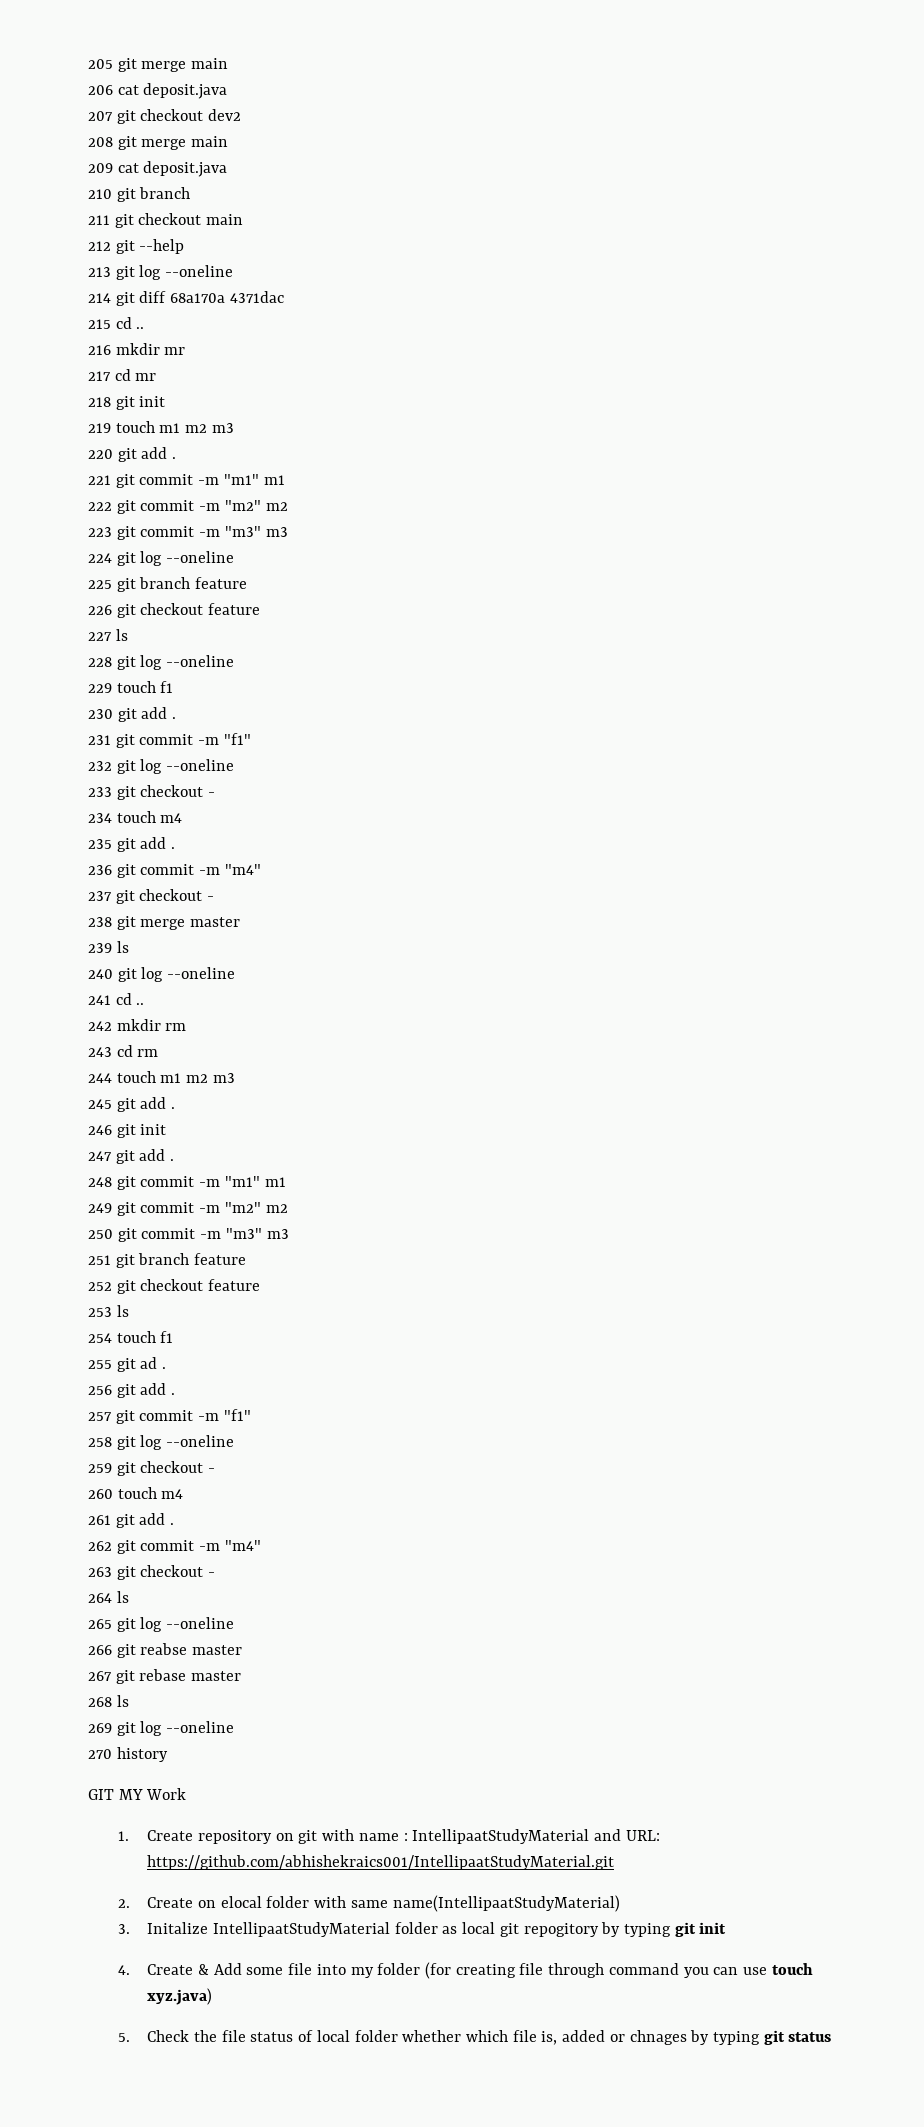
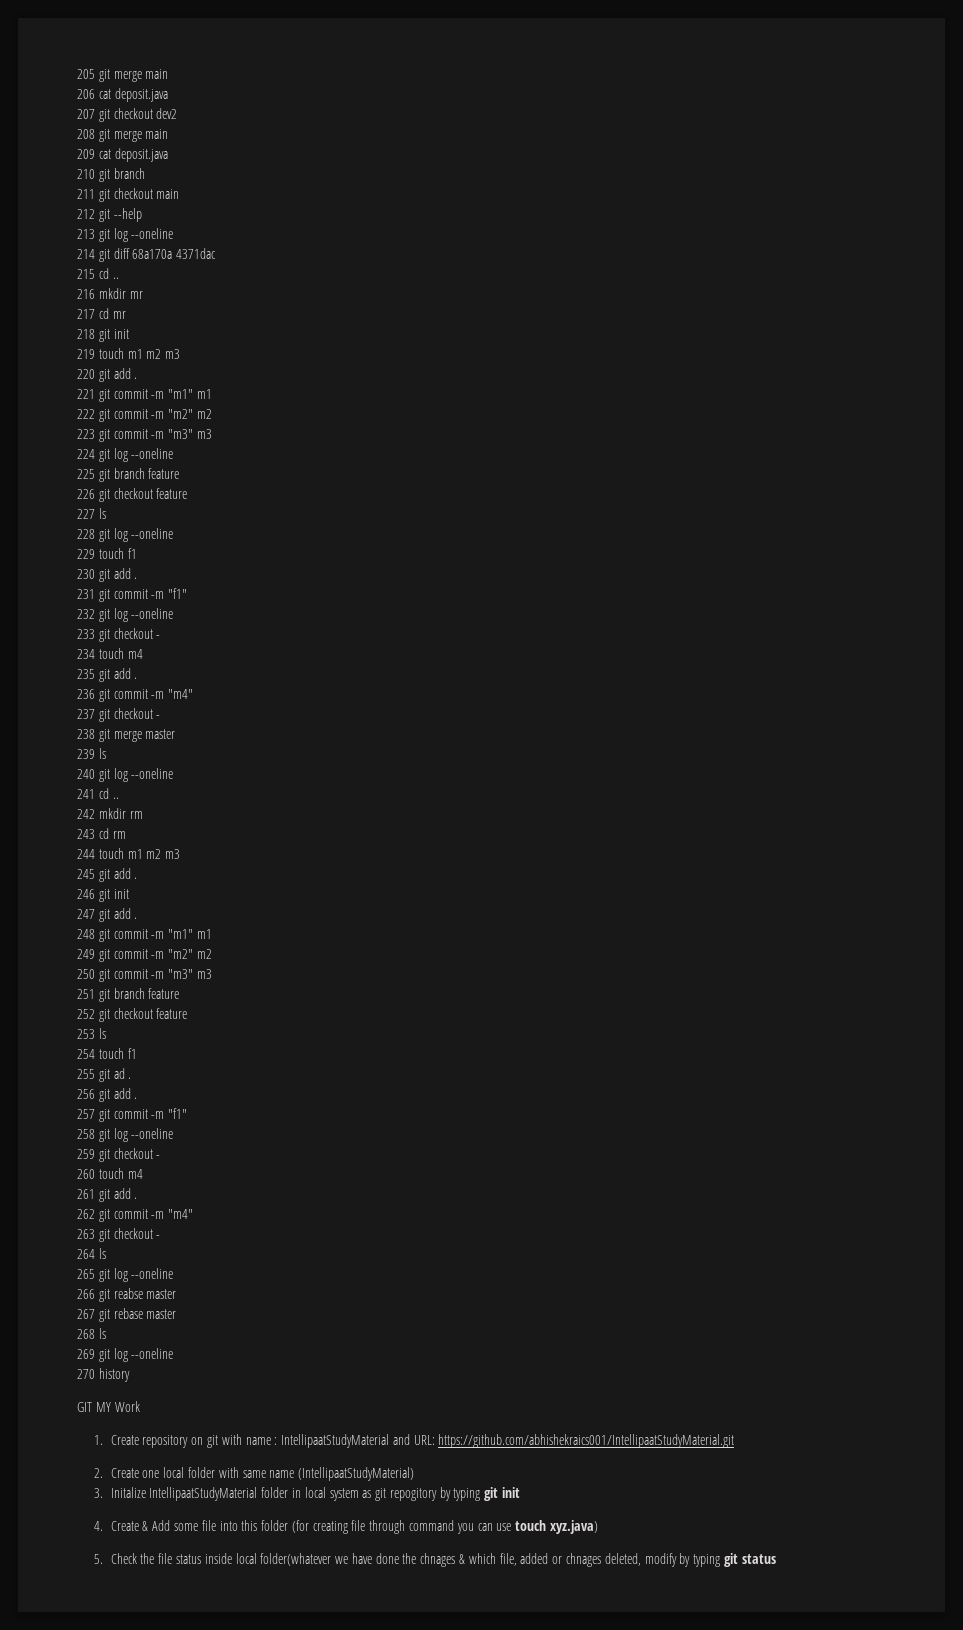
[197,1896,262,1908] on elocal -> [142,1467,185,1478] one local
[392,1895,620,1912] name(IntellipaatStudyMaterial) -> [269,1467,415,1481] name (IntellipaatStudyMaterial)
[442,1922,496,1934] as local -> [292,1487,372,1501] in local system as
[350,1967,374,1978] my -> [241,1520,258,1531] this
[298,2030,558,2045] of local folder whether which file is, -> [204,1553,517,1567] inside local folder(whatever we have done the chnages & which file,
(687, 2037) none -> [604,1553,677,1567] deleted, modify

